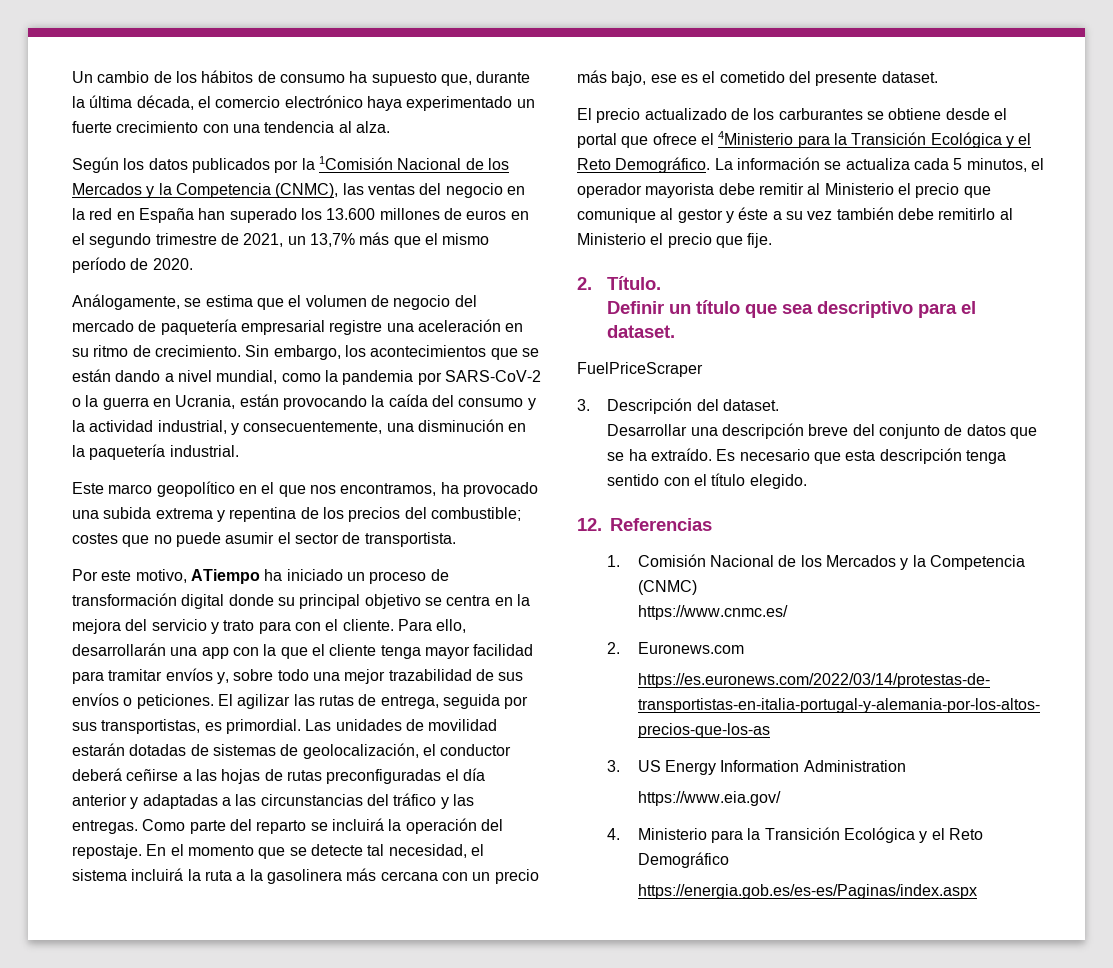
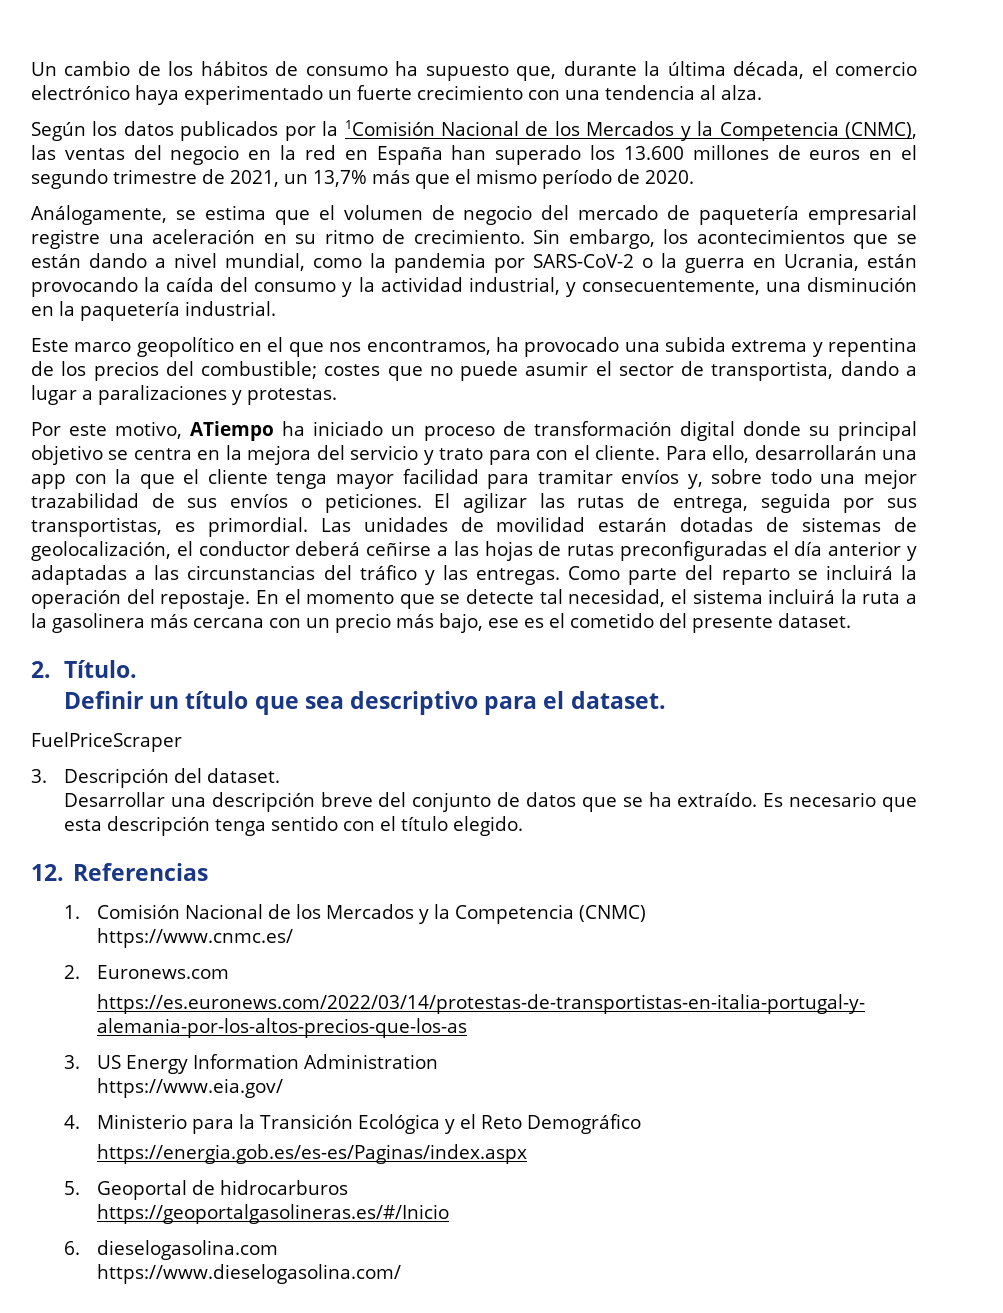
[364,532,456,547] transportista. -> [711,361,917,381] [31,385,337,405] transportista, dando a lugar a paralizaciones y protestas.
[577,108,1007,123] [577,131,1032,148] [577,157,1044,173] [577,183,991,198] [577,207,1013,223] [577,233,773,248] // El precio actualizado de los carburantes se obtiene desde el portal que ofrece el 4Ministerio para la Transición Ecológica y el Reto Demográfico. La información se actualiza cada 5 minutos, el operador mayorista debe remitir al Ministerio el precio que comunique al gestor y éste a su vez también debe remitirlo al Ministerio el precio que fije. -> (851, 620) none
(977, 891) none -> [63,1180,348,1200] [96,1204,449,1224] [63,1240,278,1260] [96,1264,401,1284] // 5. Geoportal de hidrocarburos // https://geoportalgasolineras.es/#/Inicio // 6. dieselogasolina.com // https://www.dieselogasolina.com/

